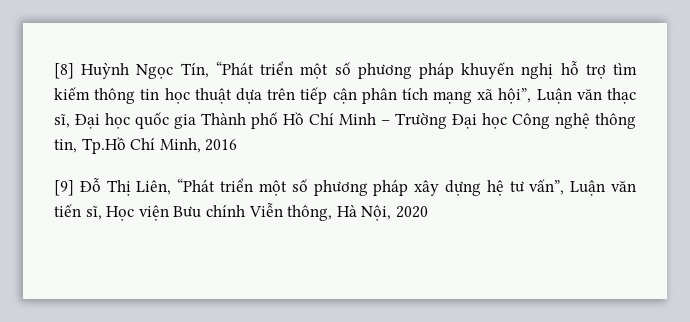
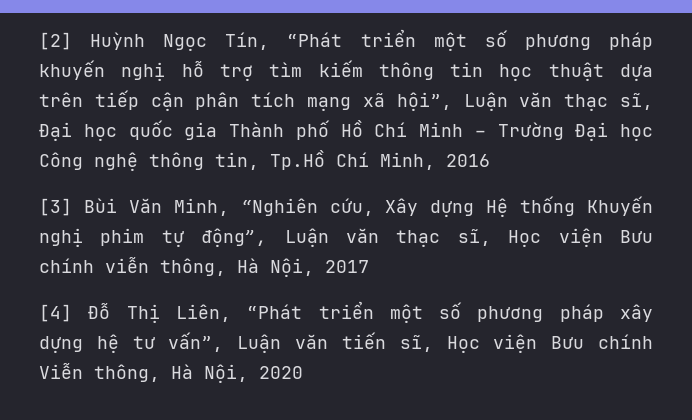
[54,63,74,79] [8] -> [39,32,72,50] [2]
[54,180,74,196] [9] -> [39,196,653,217] [39,228,653,247] [39,257,369,277] [39,304,72,322] [3] Bùi Văn Minh, “Nghiên cứu, Xây dựng Hệ thống Khuyến nghị phim tự động”, Luận văn thạc sĩ, Học viện Bưu chính viễn thông, Hà Nội, 2017 // [4]

